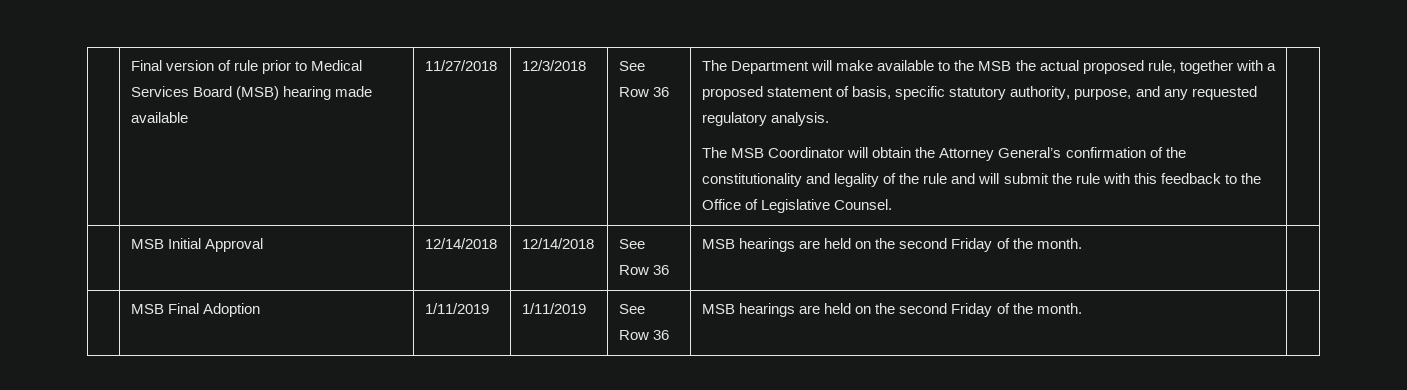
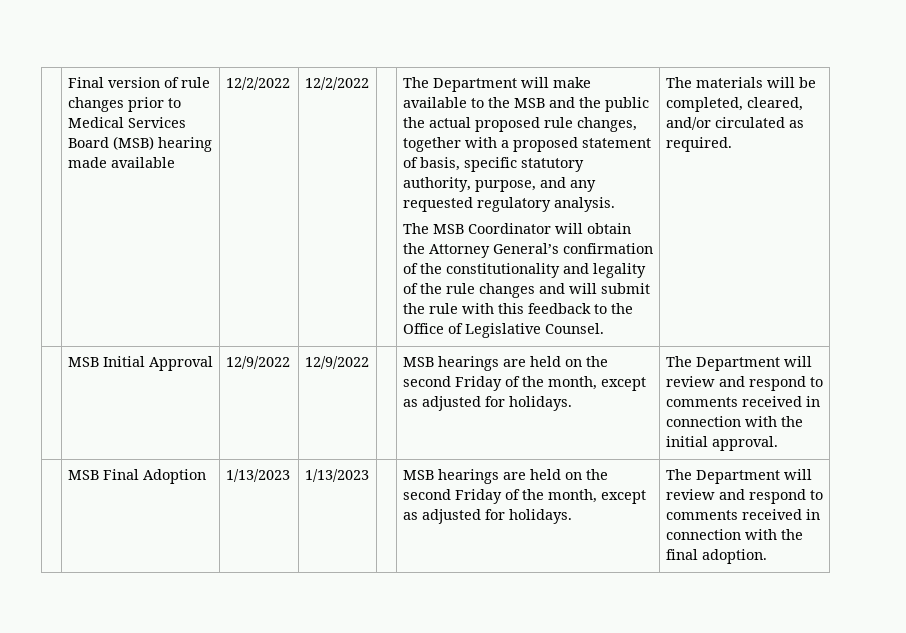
(259, 65) none -> [67,97,124,112] changes
[425,60,498,71] [522,60,587,71] [619,61,646,71] [619,87,670,97] 11/27/2018 | 12/3/2018 | See Row 36 -> [225,77,290,90] [304,77,369,90] 12/2/2022 | 12/2/2022 |
(1012, 66) none -> [548,97,649,112] and the public
[1147,60,1176,73] rule, -> [543,117,637,132] rule changes,
(948, 178) none -> [478,283,535,298] changes
[131,238,264,252] [425,238,498,249] [522,238,595,249] [619,239,646,249] [619,265,670,275] // | MSB Initial Approval | 12/14/2018 | 12/14/2018 | See Row 36 -> [665,77,816,88] [665,97,803,112] [665,117,804,130] [665,137,732,152] [67,356,213,371] [225,356,290,369] [304,356,369,369] The materials will be completed, cleared, and/or circulated as required. // | MSB Initial Approval | 12/9/2022 | 12/9/2022 |
[1036,238,1082,249] [131,303,261,317] [425,303,490,314] [522,303,587,314] [619,304,646,314] [619,330,670,340] month. | // | MSB Final Adoption | 1/11/2019 | 1/11/2019 | See Row 36 -> [547,376,646,391] [402,396,572,411] [665,356,812,371] [665,376,823,391] [665,396,820,407] [665,416,803,427] [665,436,778,451] [67,469,206,484] [225,469,290,482] [304,469,369,482] month, except as adjusted for holidays. | The Department will review and respond to comments received in connection with the initial approval. // | MSB Final Adoption | 1/13/2023 | 1/13/2023 |
[1036,303,1082,314] month. | -> [547,489,646,504] [402,509,572,524] [665,469,812,484] [665,489,823,504] [665,509,820,520] [665,529,803,540] [665,549,767,564] month, except as adjusted for holidays. | The Department will review and respond to comments received in connection with the final adoption.

